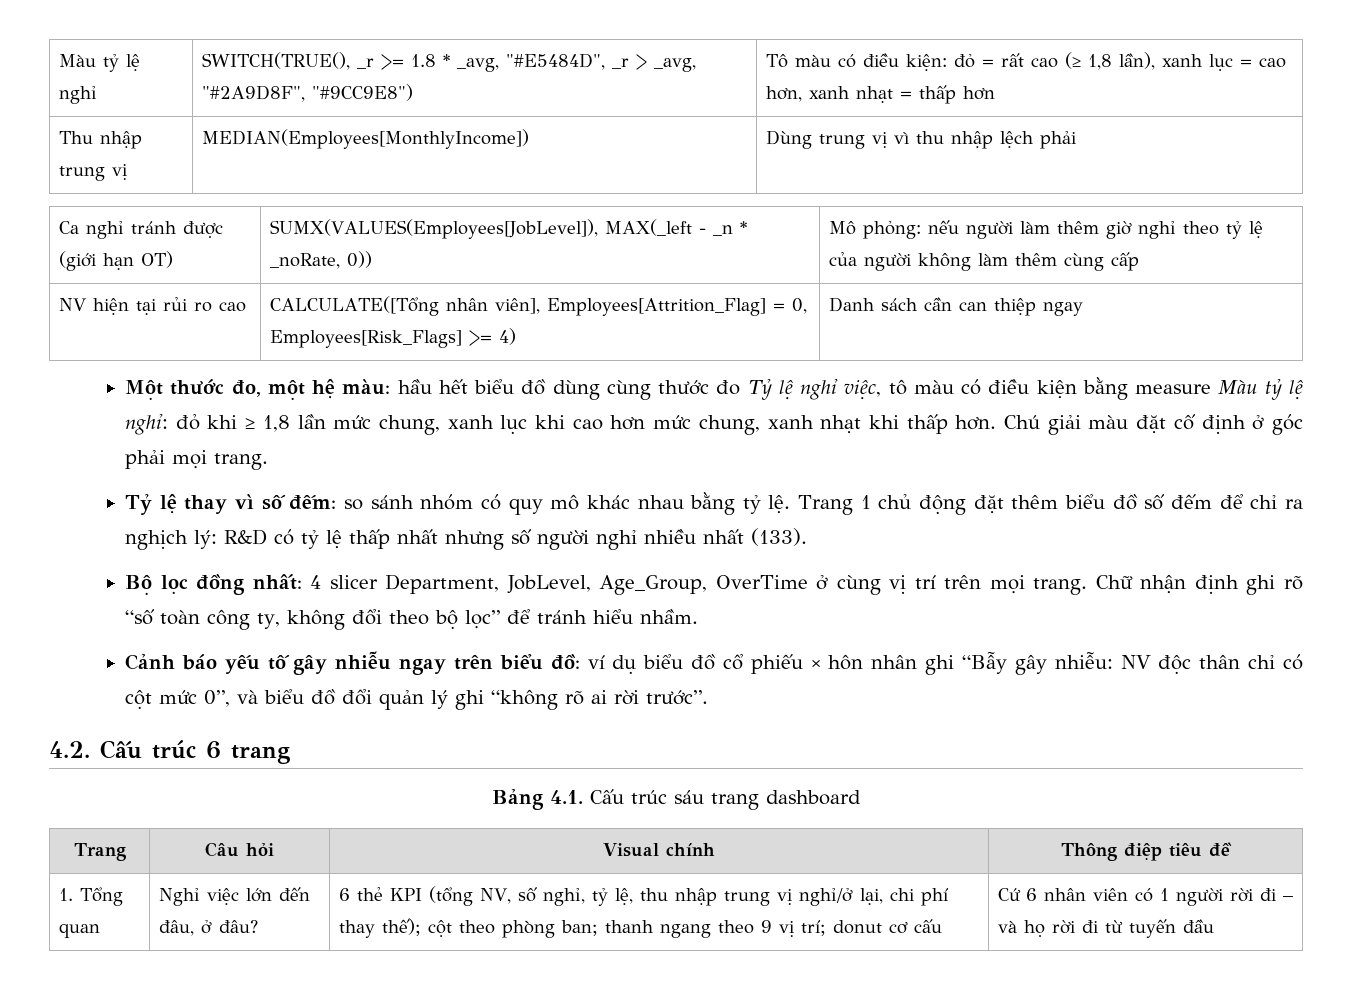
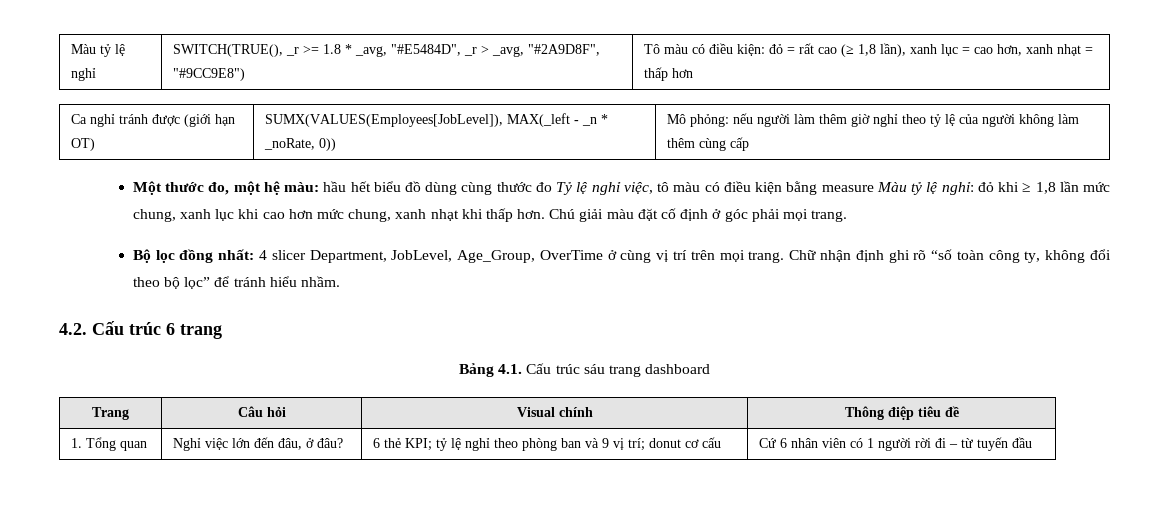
[58,131,142,149] [58,164,127,181] [201,129,529,149] [765,130,1076,149] // Thu nhập trung vị | MEDIAN(Employees[MonthlyIncome]) | Dùng trung vị vì thu nhập lệch phải -> (693, 73) none
[58,297,246,315] [269,296,807,316] [269,328,516,348] [828,297,1083,316] // NV hiện tại rủi ro cao | CALCULATE([Tổng nhân viên], Employees[Attrition_Flag] = 0, Employees[Risk_Flags] >= 4) | Danh sách cần can thiệp ngay -> (749, 144) none
[125,492,1304,515] [125,528,808,550] // Tỷ lệ thay vì số đếm: so sánh nhóm có quy mô khác nhau bằng tỷ lệ. Trang 1 chủ động đặt thêm biểu đồ số đếm để chỉ ra nghịch lý: R&D có tỷ lệ thấp nhất nhưng số người nghỉ nhiều nhất (133). -> (848, 216) none
[125,651,1303,675] [125,689,709,710] // Cảnh báo yếu tố gây nhiễu ngay trên biểu đồ: ví dụ biểu đồ cổ phiếu × hôn nhân ghi “Bẫy gây nhiễu: NV độc thân chỉ có cột mức 0”, và biểu đồ đổi quản lý ghi “không rõ ai rời trước”. -> (340, 281) none
[389,886,949,906] [338,918,754,938] KPI (tổng NV, số nghỉ, tỷ lệ, thu nhập trung vị nghỉ/ở lại, chi phí thay thế); cột theo phòng ban; thanh ngang theo -> [404,438,599,451] KPI; tỷ lệ nghỉ theo phòng ban và
[997,920,1098,937] và họ rời đi -> (958, 446) none

